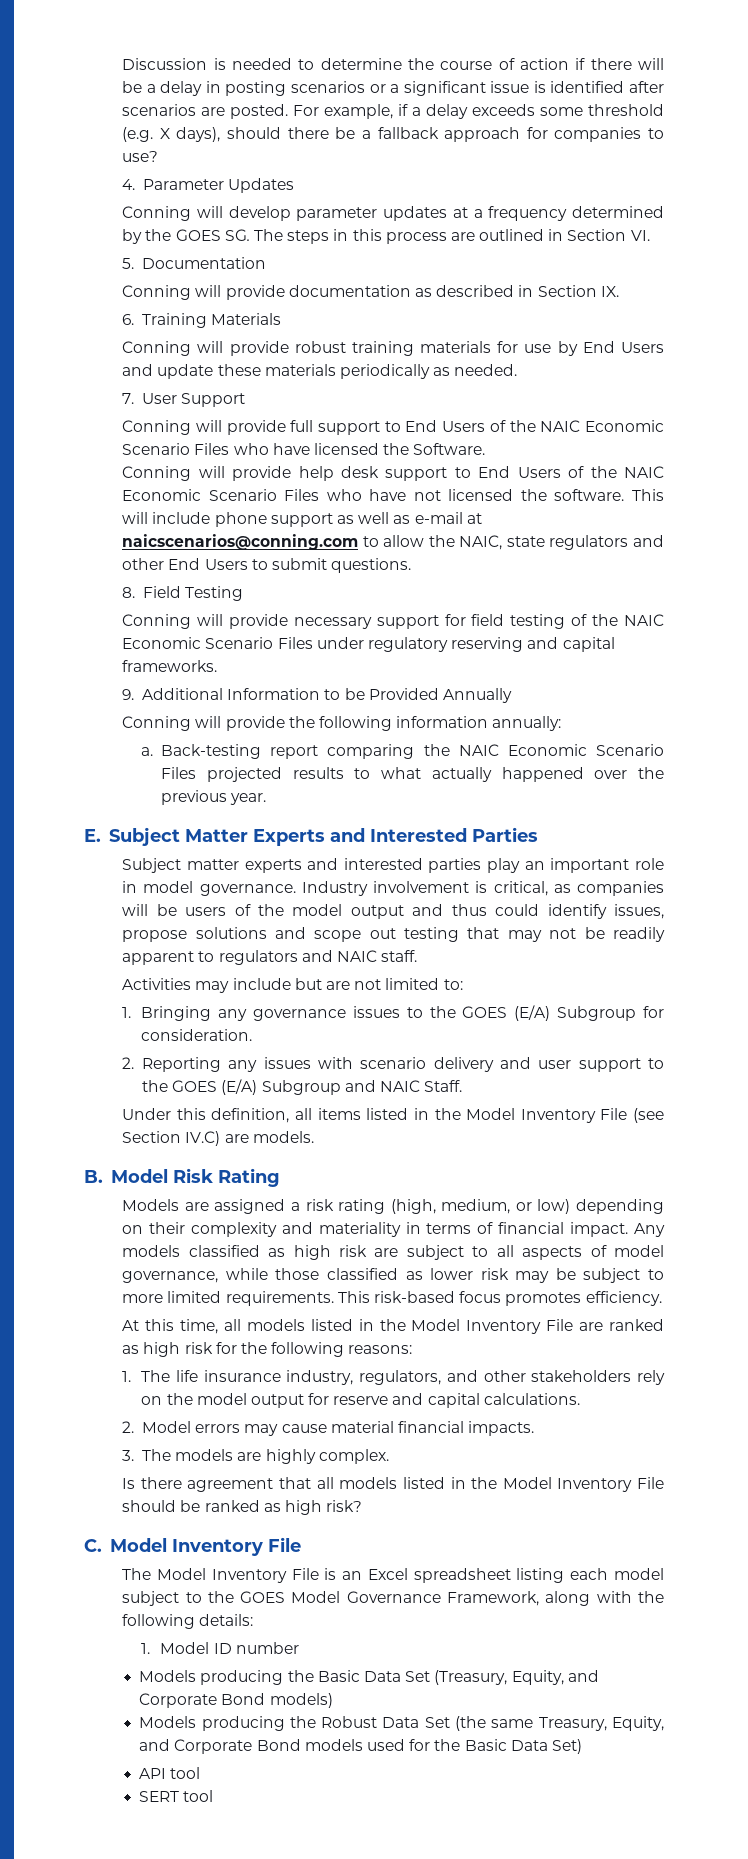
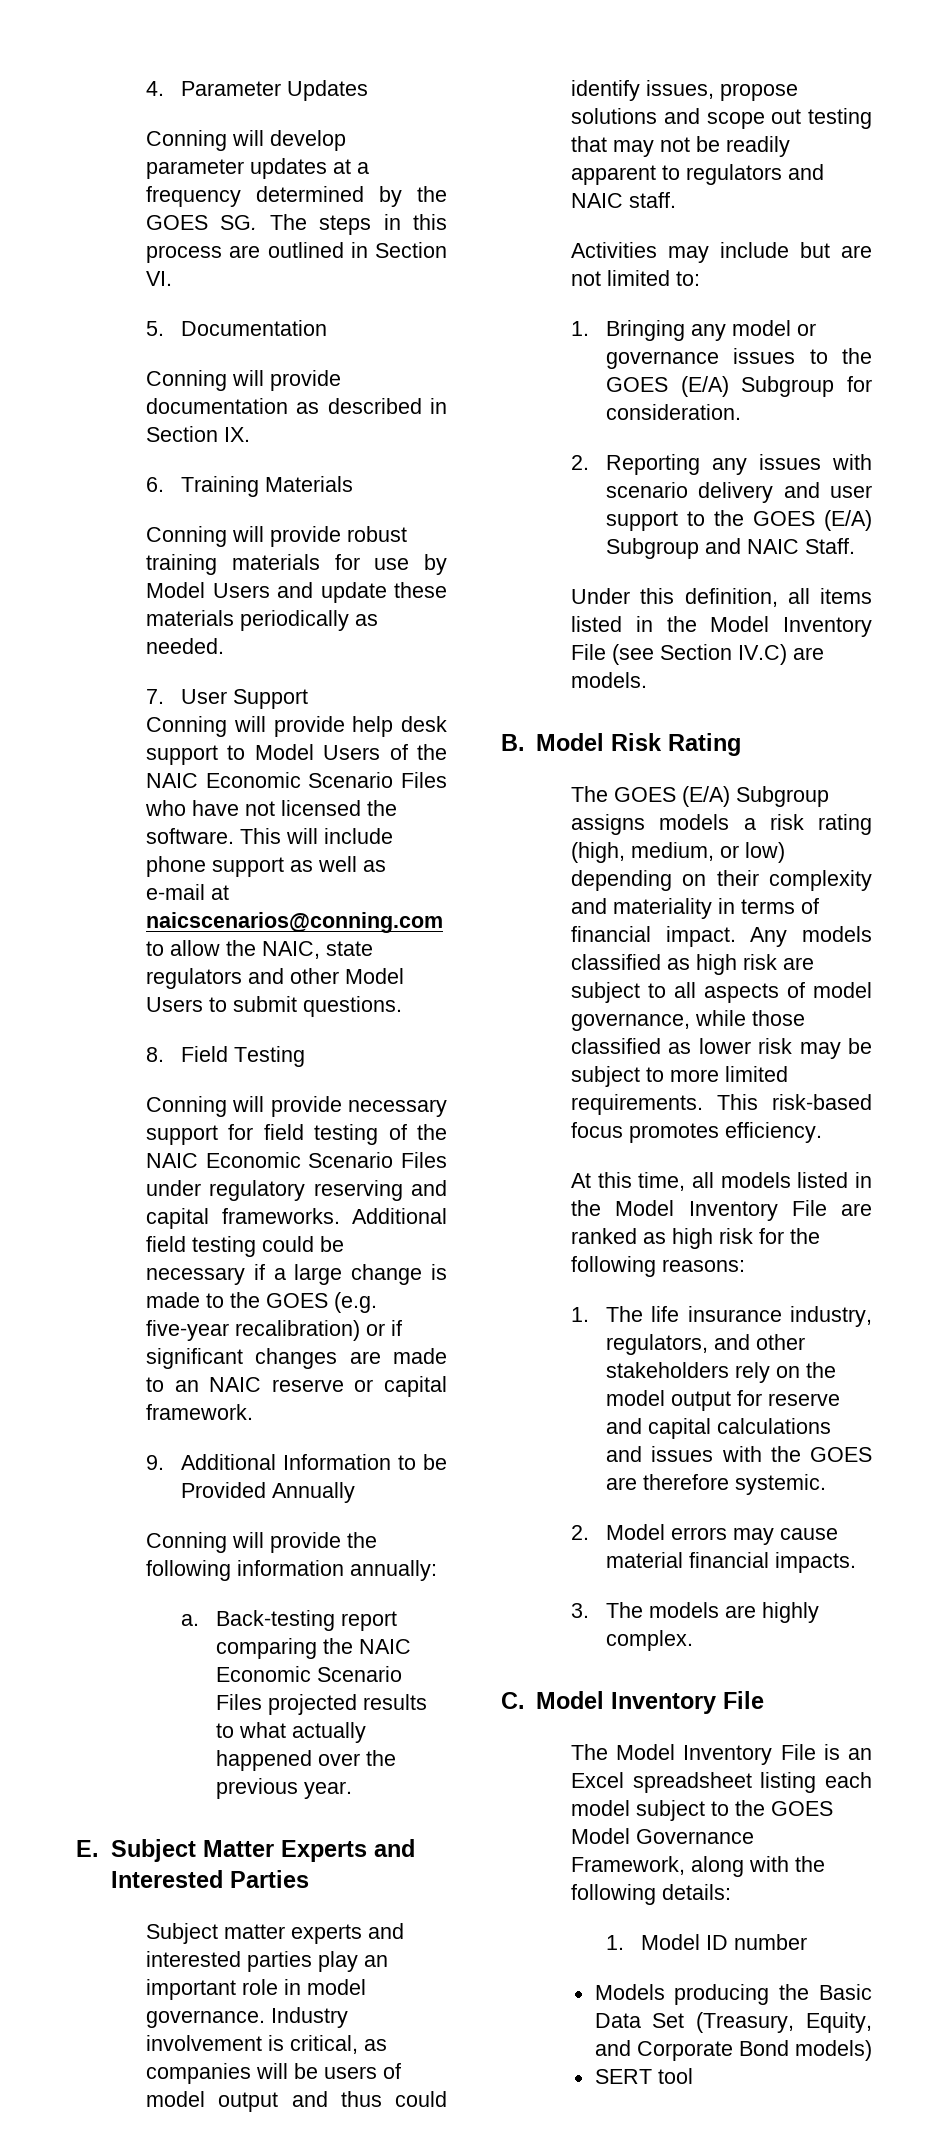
[122,58,665,70] [122,81,665,96] [122,104,664,119] [122,127,664,142] [122,151,159,162] Discussion is needed to determine the course of action if there will be a delay in posting scenarios or a significant issue is identified after scenarios are posted. For example, if a delay exceeds some threshold (e.g. X days), should there be a fallback approach for companies to use? // -> (145, 88) none
[582,341,615,353] End -> [145,582,205,598] Model
[122,420,665,435] [122,443,486,455] // Conning will provide full support to End Users of the NAIC Economic Scenario Files who have licensed the Software. -> (308, 699) none
[478,466,511,478] End -> [254,744,314,760] Model
[168,558,201,570] End -> [344,968,404,984] Model
(218, 666) none -> [352,1208,448,1224] [145,1236,344,1257] [145,1264,447,1285] [145,1292,377,1313] [145,1320,402,1341] [145,1348,447,1369] [145,1376,447,1397] [145,1404,253,1420] Additional field testing could be necessary if a large change is made to the GOES (e.g. five-year recalibration) or if significant changes are made to an NAIC reserve or capital framework.
[257,904,284,916] the -> (401, 2071) none
(248, 1015) none -> [731,320,816,336] model or
[122,1199,286,1214] Models are assigned -> [570,786,829,807] [570,814,730,835] The GOES (E/A) Subgroup assigns models
[483,1393,580,1405] calculations. -> [716,1418,831,1434] [605,1446,872,1462] [605,1474,826,1495] calculations and issues with the GOES are therefore systemic.
[122,1477,664,1492] [122,1500,363,1515] // Is there agreement that all models listed in the Model Inventory File should be ranked as high risk? -> (693, 1640) none
[139,1716,664,1731] [139,1739,582,1754] [139,1767,201,1779] // Models producing the Robust Data Set (the same Treasury, Equity, and Corporate Bond models used for the Basic Data Set) // API tool -> (872, 2050) none

